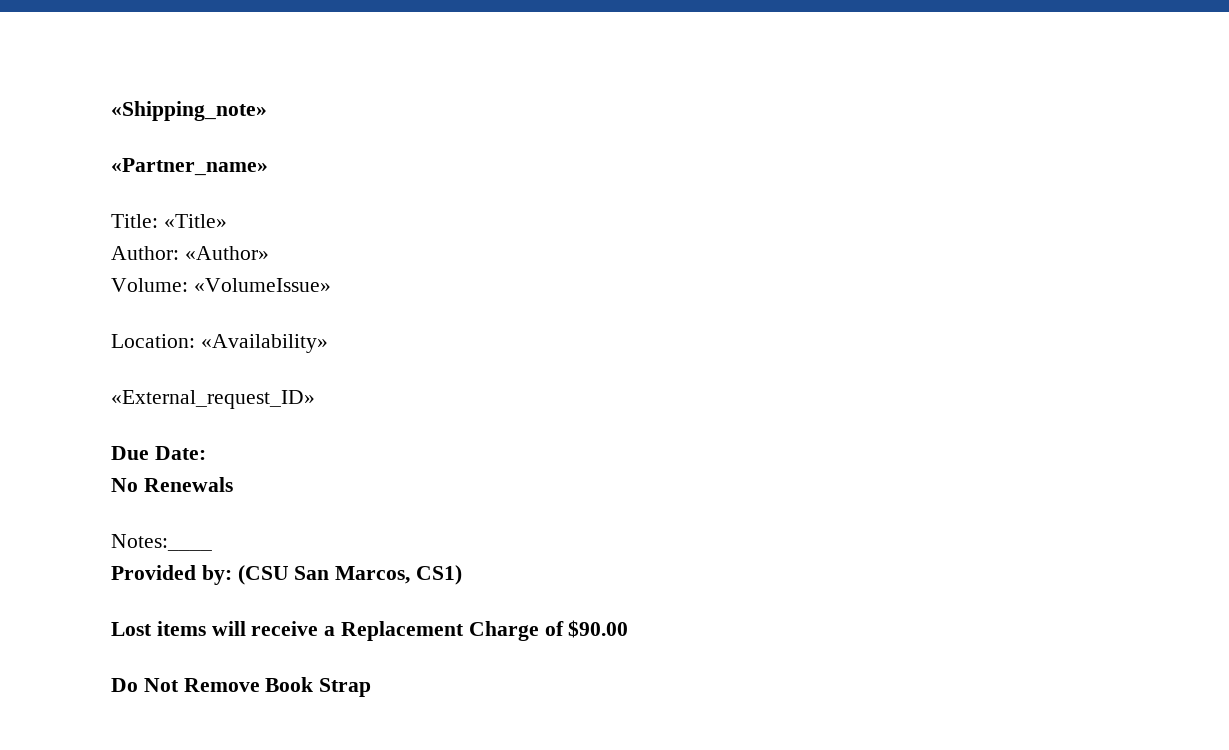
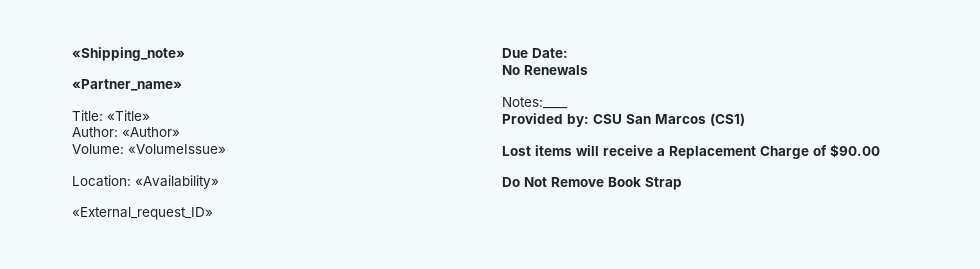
[237,565,463,585] (CSU San Marcos, CS1) -> [593,113,745,126] CSU San Marcos (CS1)

